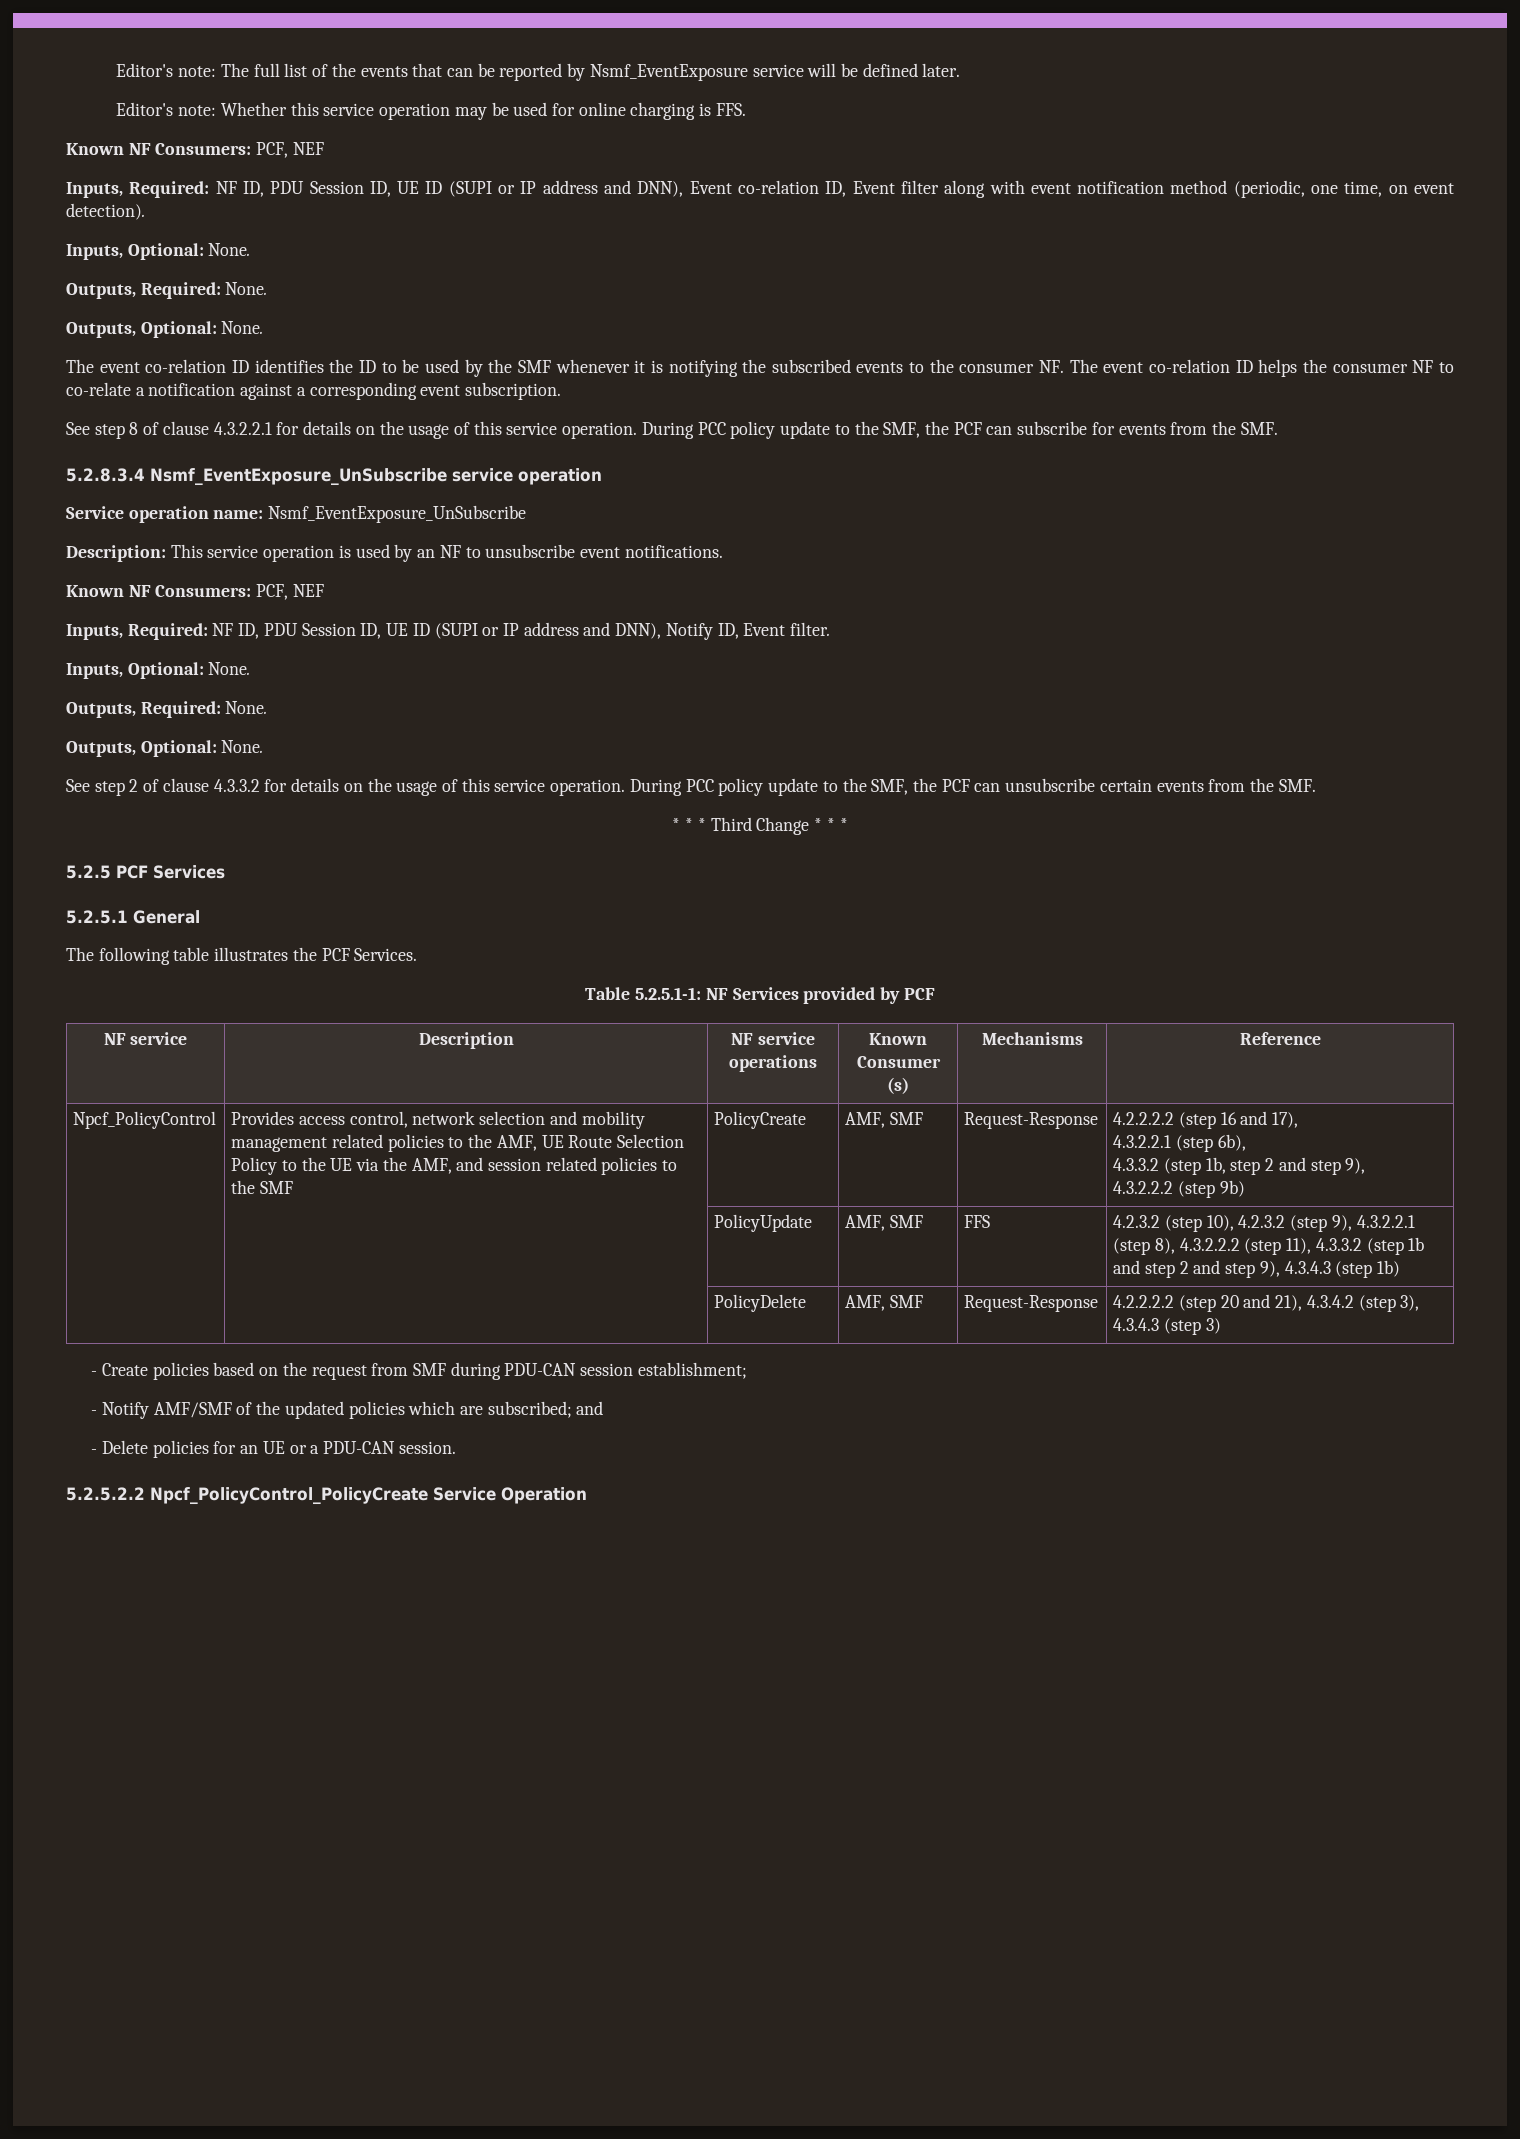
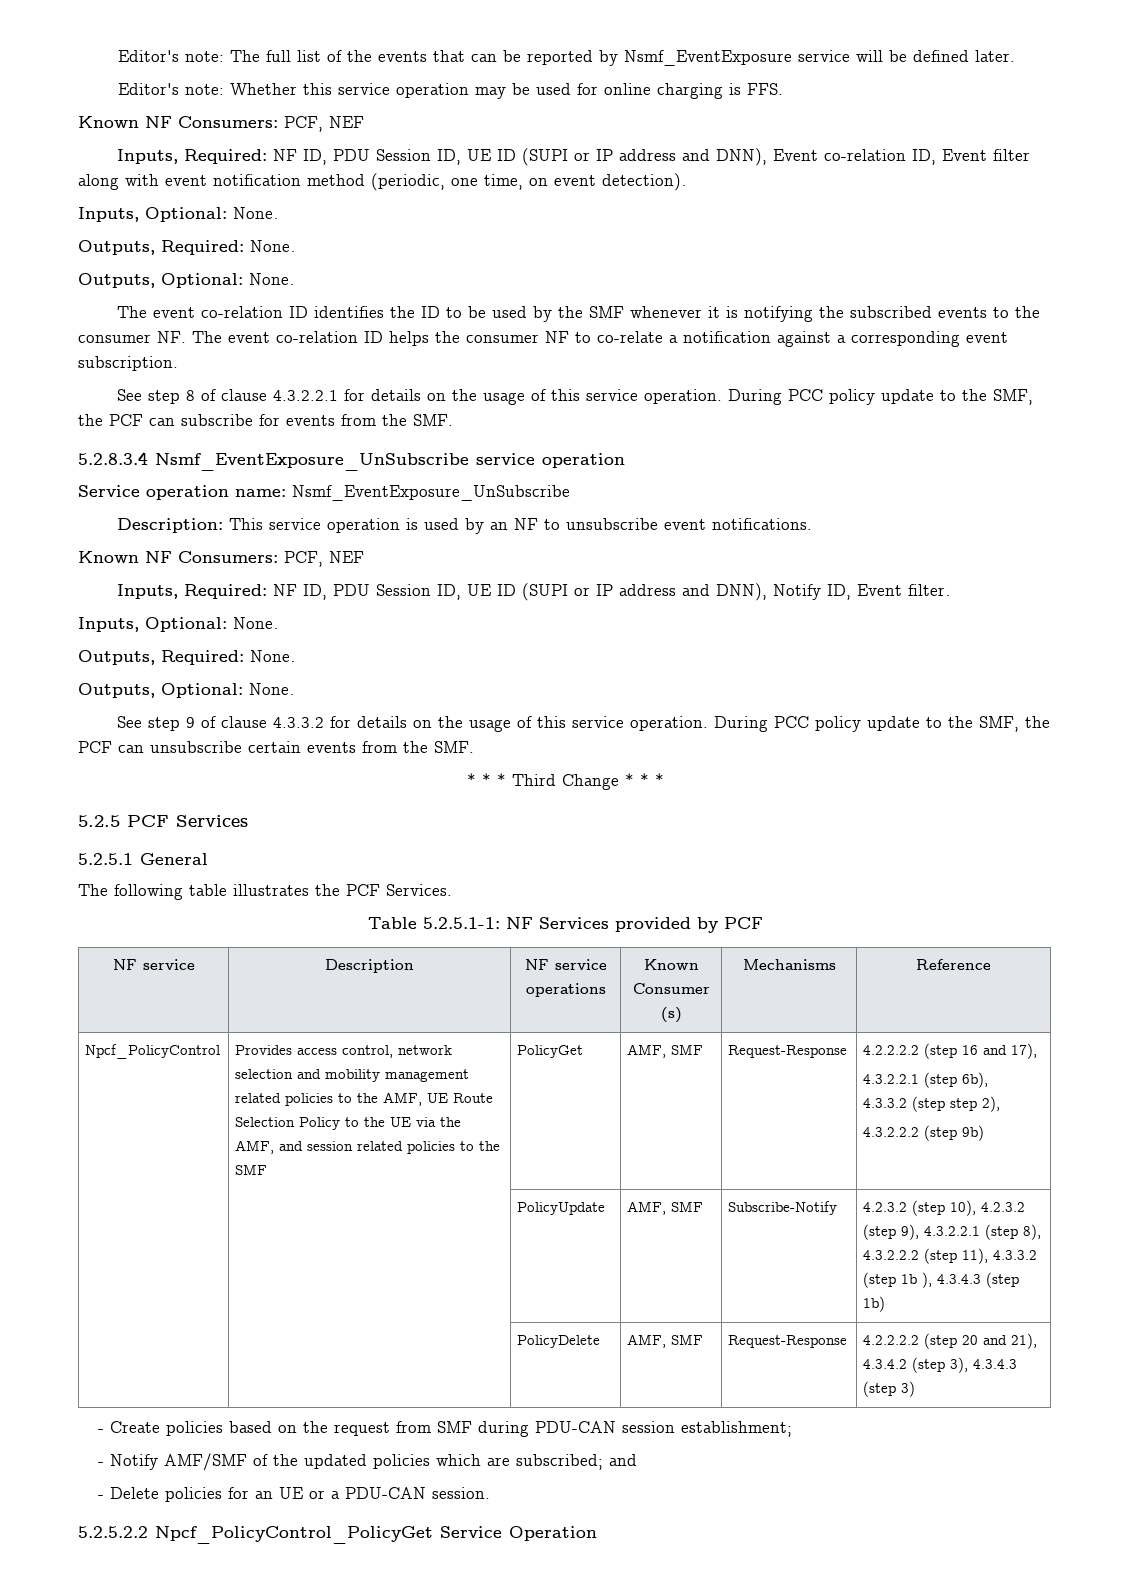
[129,779,139,792] 2 -> [185,717,195,728] 9
[714,1111,807,1129] PolicyCreate -> [517,1045,584,1058] PolicyGet
[1205,1157,1366,1175] 1b, step 2 and step 9), -> [950,1096,1001,1112] step 2),
[964,1215,991,1228] FFS -> [728,1201,838,1215] Subscribe-Notify
[1113,1260,1280,1278] and step 2 and step 9), -> [922,1272,933,1288] ),
[150,1487,428,1505] Npcf_PolicyControl_PolicyCreate -> [155,1526,433,1544] Npcf_PolicyControl_PolicyGet

